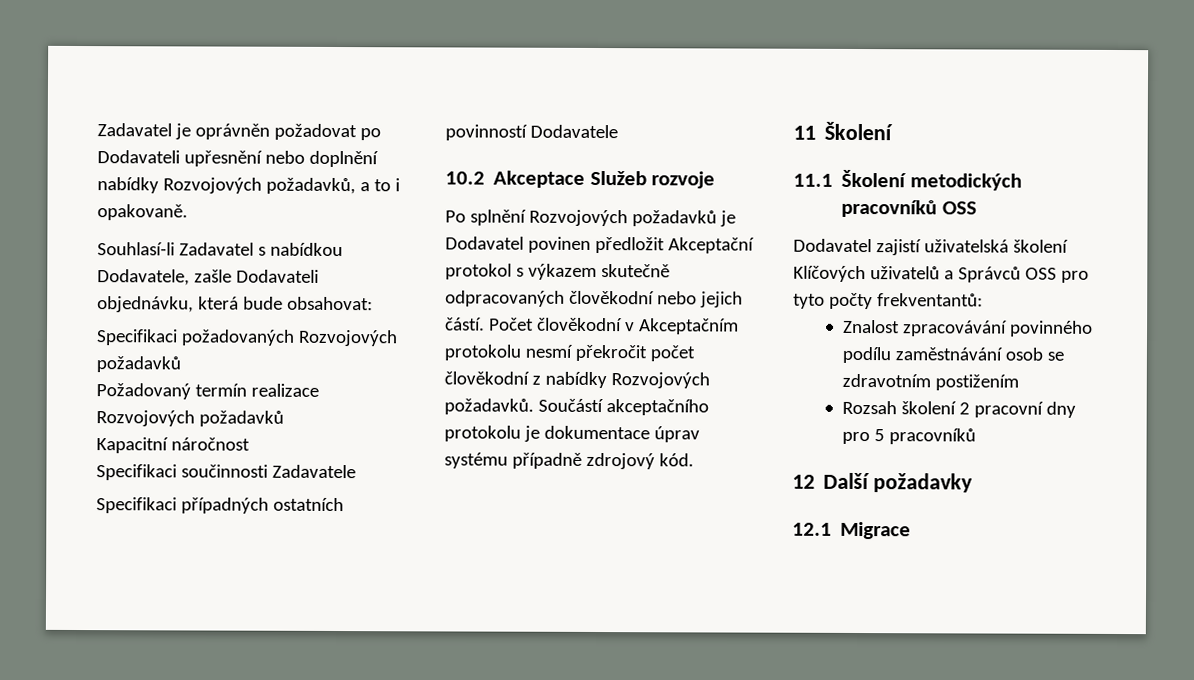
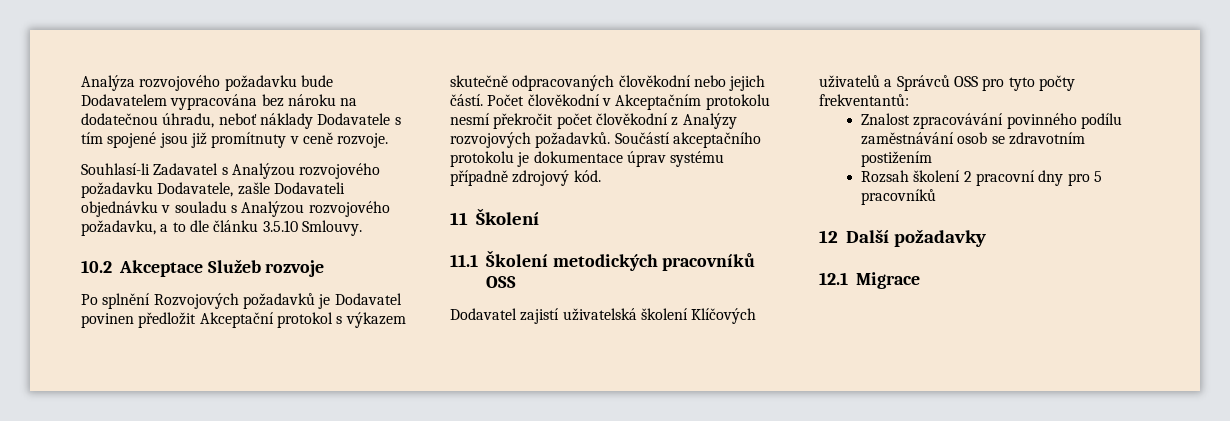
[97,123,381,141] [97,150,379,168] [97,177,400,195] [97,204,188,221] [97,242,343,257] [97,269,319,286] [97,296,373,313] [96,329,398,347] [96,356,181,373] [96,383,319,400] [96,410,284,427] [96,437,250,454] [96,464,356,481] [96,497,344,514] [445,124,618,141] Zadavatel je oprávněn požadovat po Dodavateli upřesnění nebo doplnění nabídky Rozvojových požadavků, a to i opakovaně. // Souhlasí-li Zadavatel s nabídkou Dodavatele, zašle Dodavateli objednávku, která bude obsahovat: // Specifikaci požadovaných Rozvojových požadavků // Požadovaný termín realizace Rozvojových požadavků // Kapacitní náročnost // Specifikaci součinnosti Zadavatele // Specifikaci případných ostatních povinností Dodavatele -> [81,75,333,91] [81,94,358,110] [81,113,401,129] [81,132,389,148] [81,163,381,179] [81,182,345,198] [81,201,390,217] [81,220,362,236] Analýza rozvojového požadavku bude Dodavatelem vypracována bez nároku na dodatečnou úhradu, neboť náklady Dodavatele s tím spojené jsou již promítnuty v ceně rozvoje. // Souhlasí-li Zadavatel s Analýzou rozvojového požadavku Dodavatele, zašle Dodavateli objednávku v souladu s Analýzou rozvojového požadavku, a to dle článku 3.5.10 Smlouvy.
[544,371,710,389] nabídky Rozvojových -> [682,113,737,129] [450,132,531,148] Analýzy rozvojových

